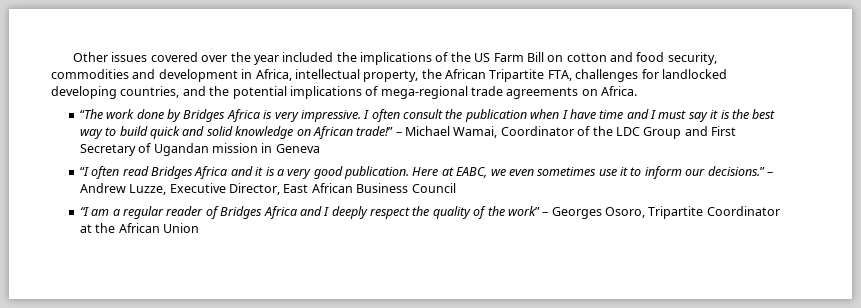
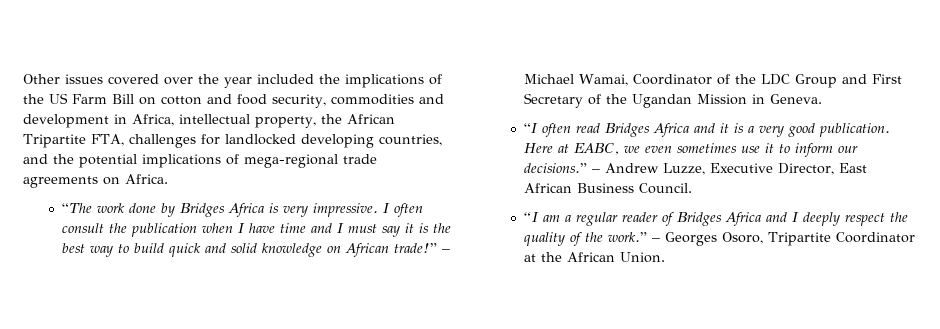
[153,143,320,156] Ugandan mission in Geneva -> [606,94,823,108] the Ugandan Mission in Geneva.
[411,183,456,193] Council -> [639,183,693,194] Council.
[507,206,540,216] work” -> [608,232,648,242] work.”
[163,223,200,233] Union -> [620,252,666,263] Union.

